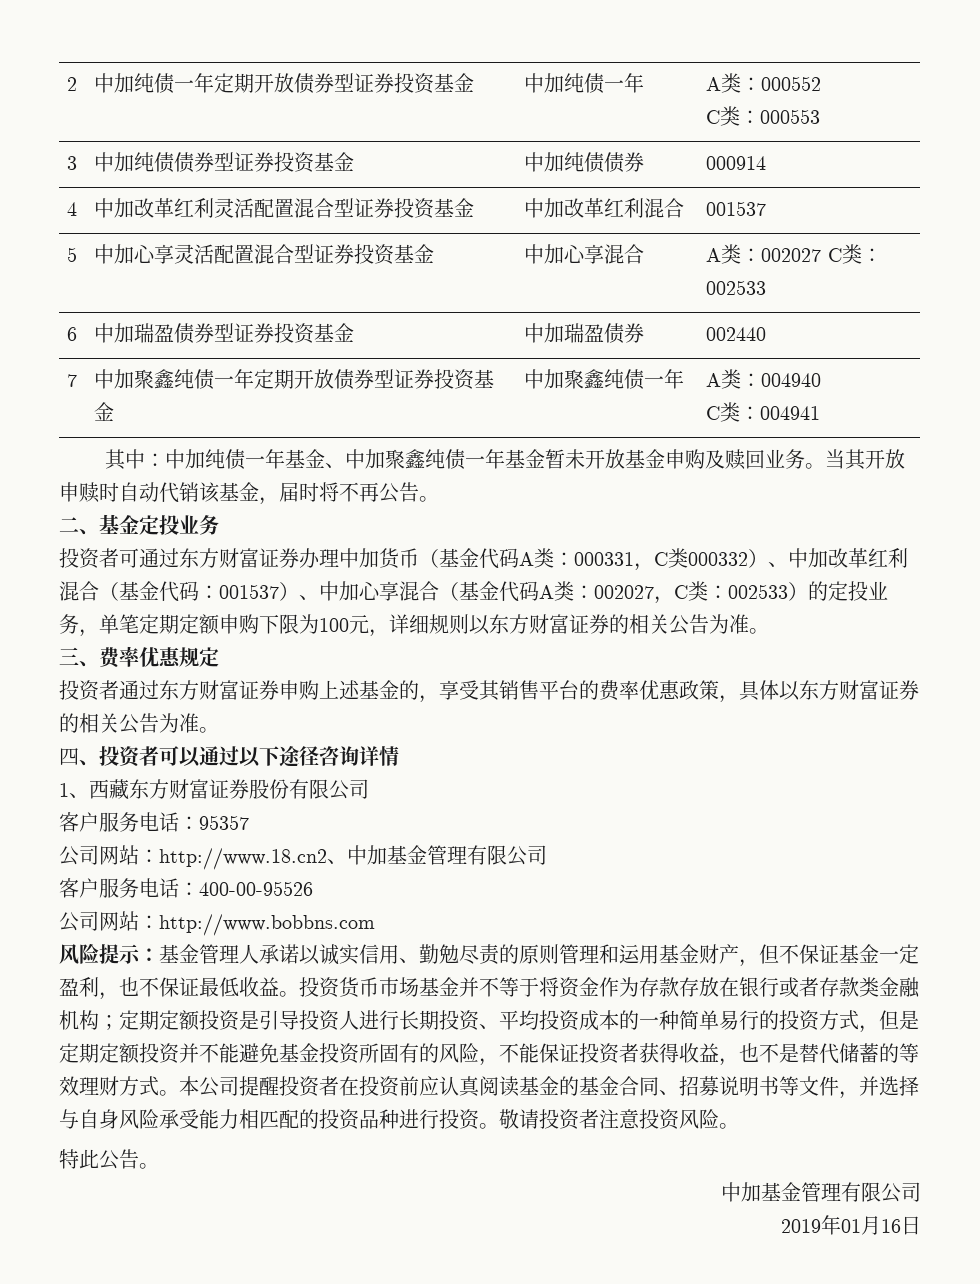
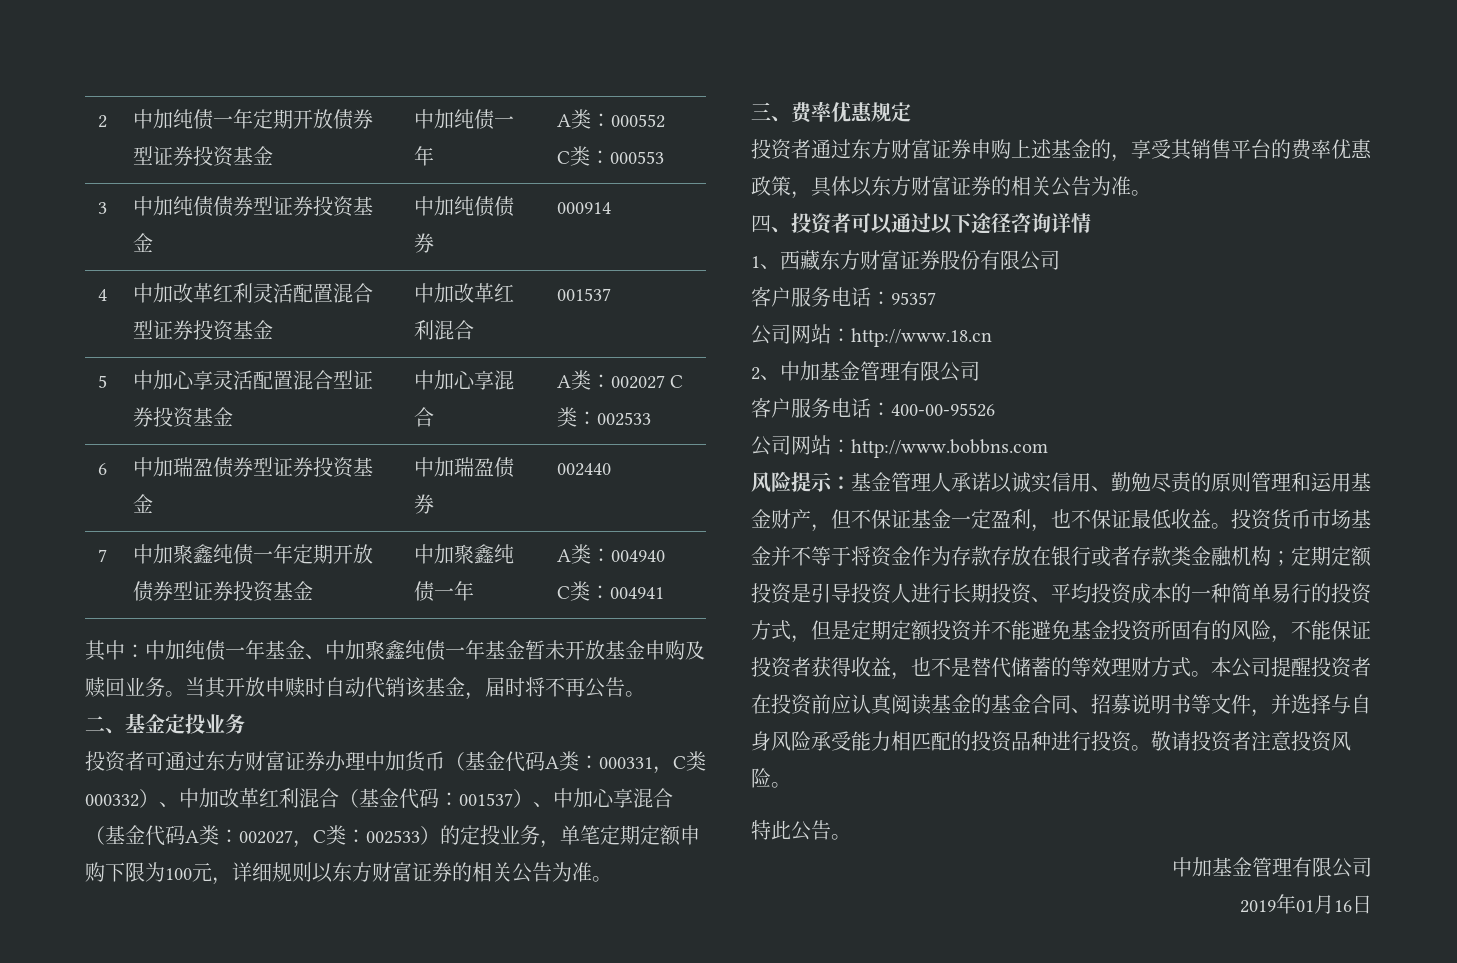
[159,848,327,870] http://www.18.cn2 -> [851,328,992,347] [751,367,760,380] http://www.18.cn // 2

